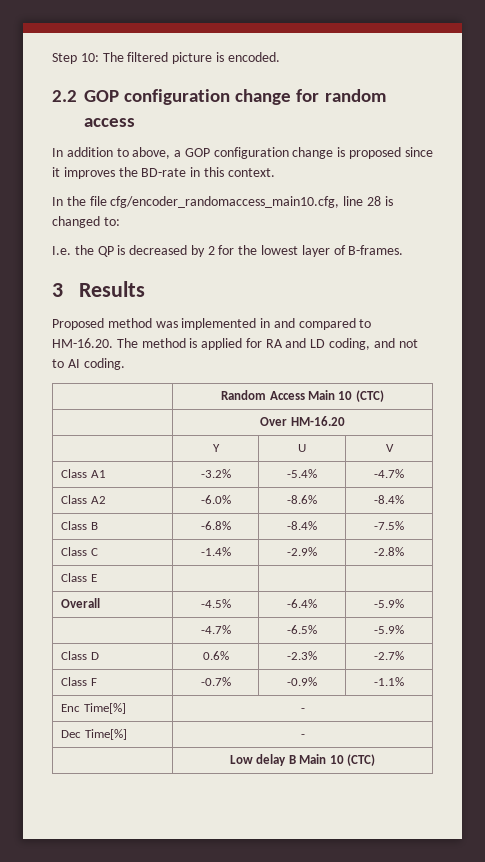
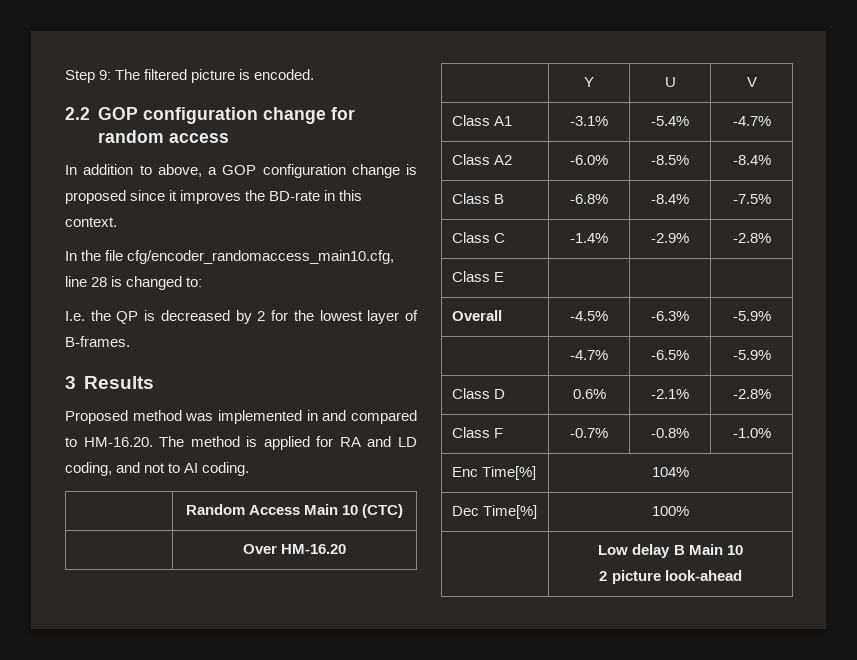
[80,53,99,62] 10: -> [99,70,112,80] 9:
[200,469,231,478] -3.2% -> [570,116,608,126] -3.1%
[287,495,317,504] -8.6% -> [651,155,689,165] -8.5%
[287,599,317,608] -6.4% -> [651,311,689,321] -6.3%
[287,651,317,660] [374,651,404,660] -2.3% | -2.7% -> [651,389,689,399] [732,389,771,399] -2.1% | -2.8%
[287,677,317,686] [374,677,404,686] -0.9% | -1.1% -> [651,428,689,438] [732,428,771,438] -0.8% | -1.0%
[300,708,305,712] - -> [652,467,689,477] 104%
[300,734,305,738] - -> [652,506,689,516] 100%
[346,754,375,766] (CTC) -> [599,570,742,584] // 2 picture look-ahead

